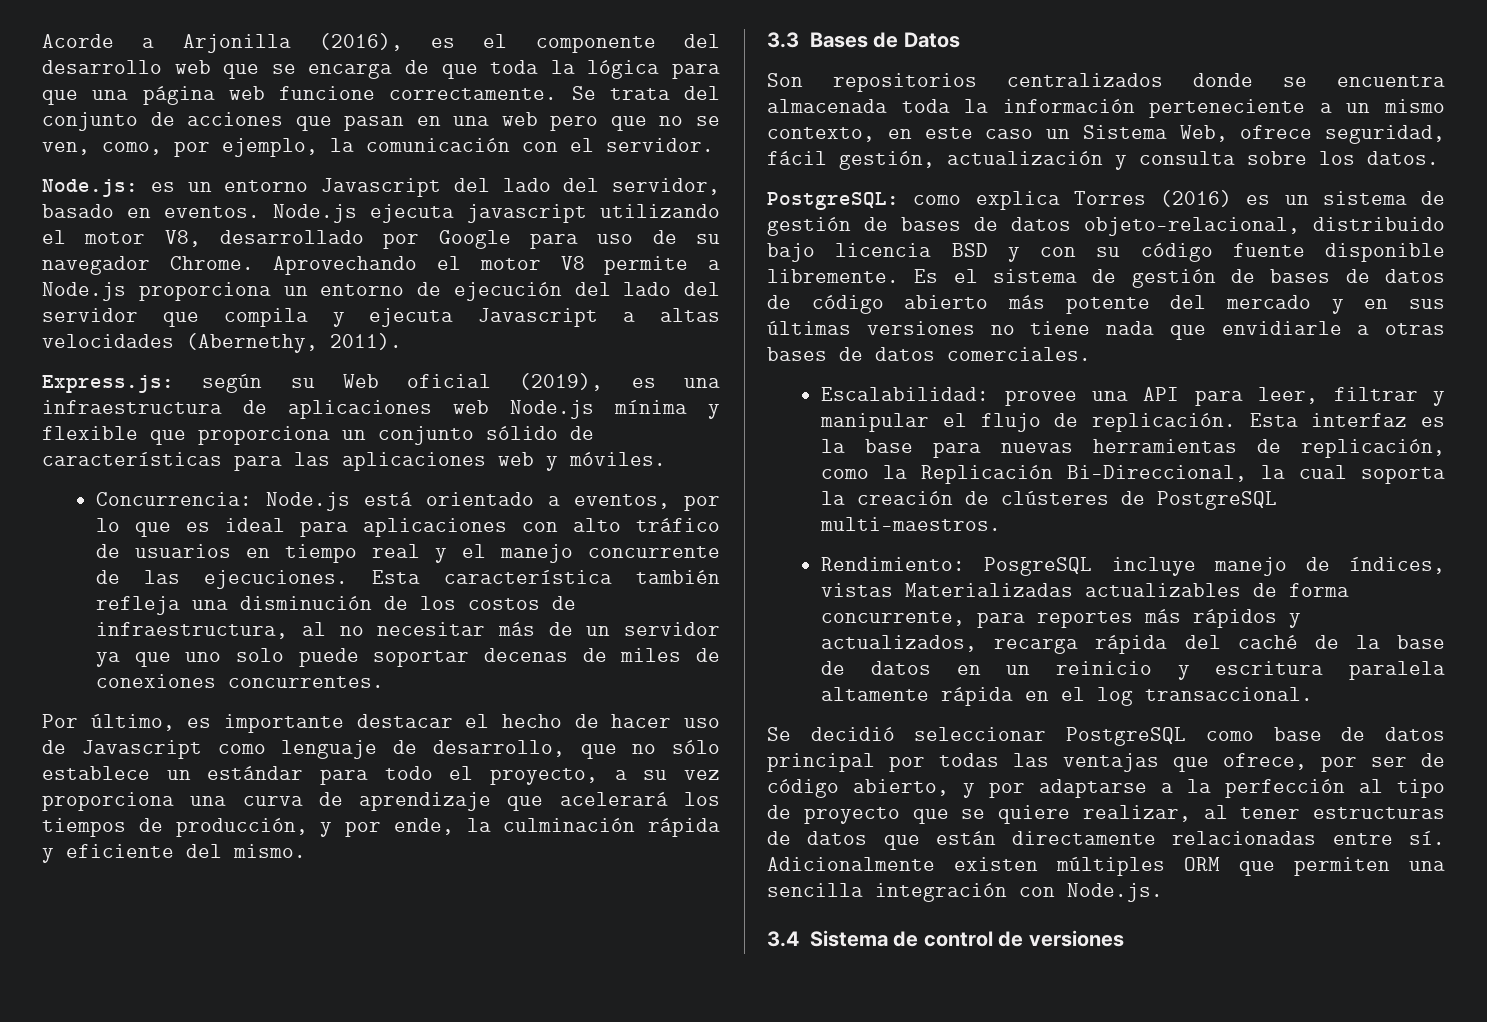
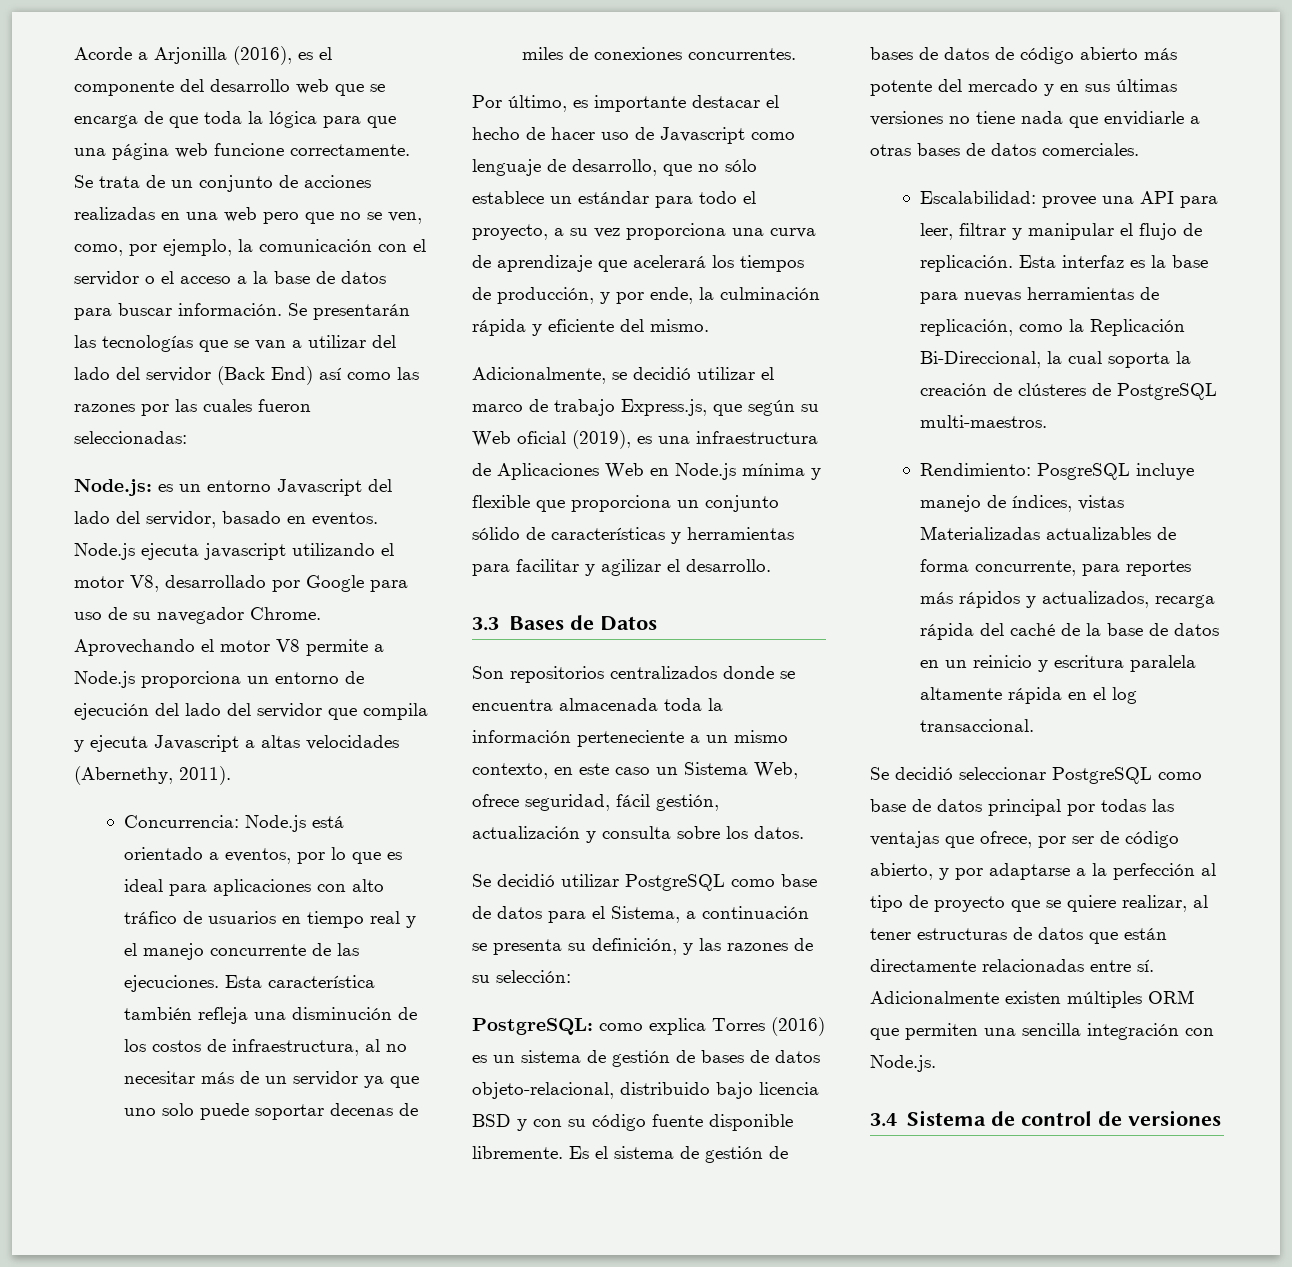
[684,86,720,100] del -> [146,175,193,188] de un
[295,115,405,131] que pasan -> [74,207,155,220] realizadas
[606,138,714,152] servidor. -> [74,271,386,286] [74,303,410,320] [74,335,396,352] [74,366,419,385] [74,399,311,416] [74,431,187,444] servidor o el acceso a la base de datos para buscar información. Se presentarán las tecnologías que se van a utilizar del lado del servidor (Back End) así como las razones por las cuales fueron seleccionadas:
[42,373,720,393] [42,400,720,419] [42,426,594,445] [42,452,666,471] // Express.js: según su Web oficial (2019), es una infraestructura de aplicaciones web Node.js mínima y flexible que proporciona un conjunto sólido de características para las aplicaciones web y móviles. -> (231, 775) none
(306, 851) none -> [472,367,774,384] [472,399,819,416] [472,430,818,449] [472,463,821,480] [472,495,779,512] [472,527,794,544] [472,559,771,576] // Adicionalmente, se decidió utilizar el marco de trabajo Express.js, que según su Web oficial (2019), es una infraestructura de Aplicaciones Web en Node.js mínima y flexible que proporciona un conjunto sólido de características y herramientas para facilitar y agilizar el desarrollo.
(1439, 158) none -> [472,874,817,891] [472,906,809,923] [472,938,813,955] [472,970,571,983] // Se decidió utilizar PostgreSQL como base de datos para el Sistema, a continuación se presenta su definición, y las razones de su selección:

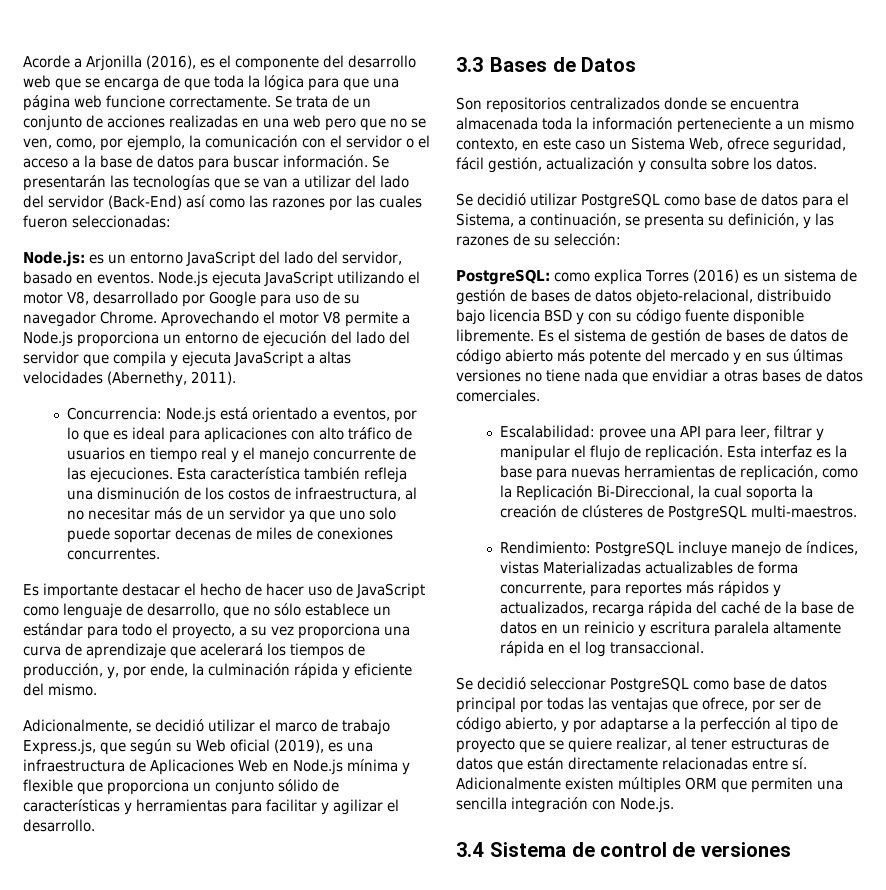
[217,366,313,385] (Back End) -> [108,195,182,209] (Back-End)
[277,479,362,496] Javascript -> [186,251,255,267] JavaScript
[204,543,286,560] javascript -> [264,271,333,287] JavaScript
[154,735,239,752] Javascript -> [234,351,303,367] JavaScript
[472,95,588,112] Por último, es -> [23,584,39,596] Es
[660,127,745,144] Javascript -> [356,583,425,599] JavaScript
[600,292,610,304] y -> [107,666,119,679] y,
[702,906,809,919] continuación -> [530,213,621,227] continuación,
[1104,111,1184,126] envidiarle -> [652,369,708,382] envidiar
[1036,463,1130,480] PosgreSQL -> [595,541,675,557] PostgreSQL

